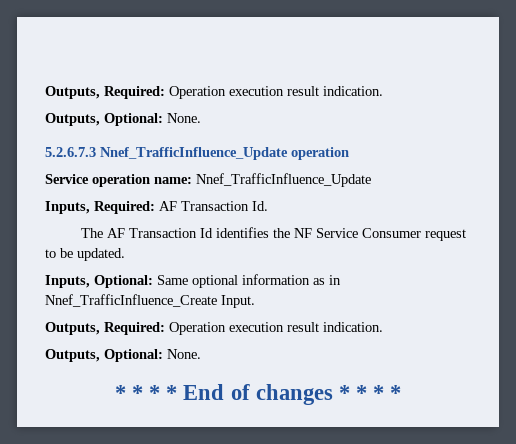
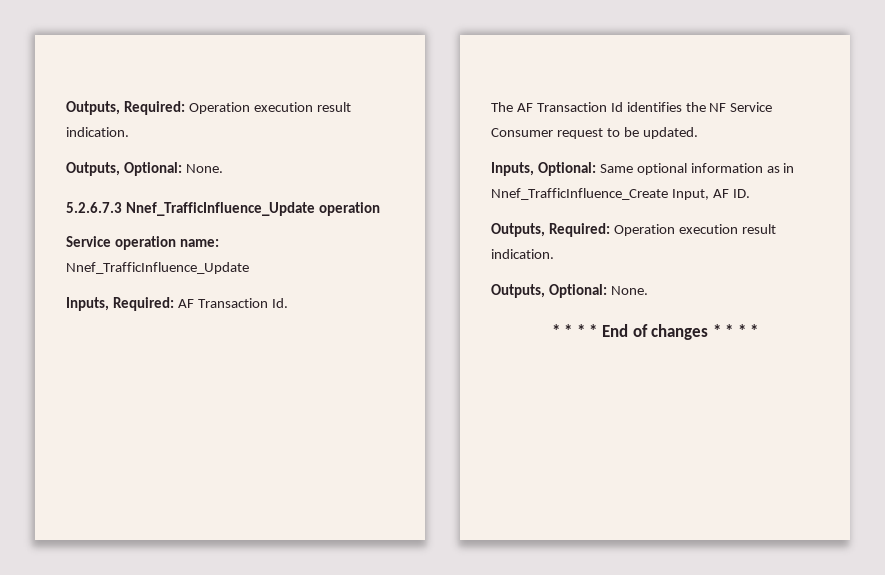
[221,295,255,308] Input. -> [671,189,750,200] Input, AF ID.

